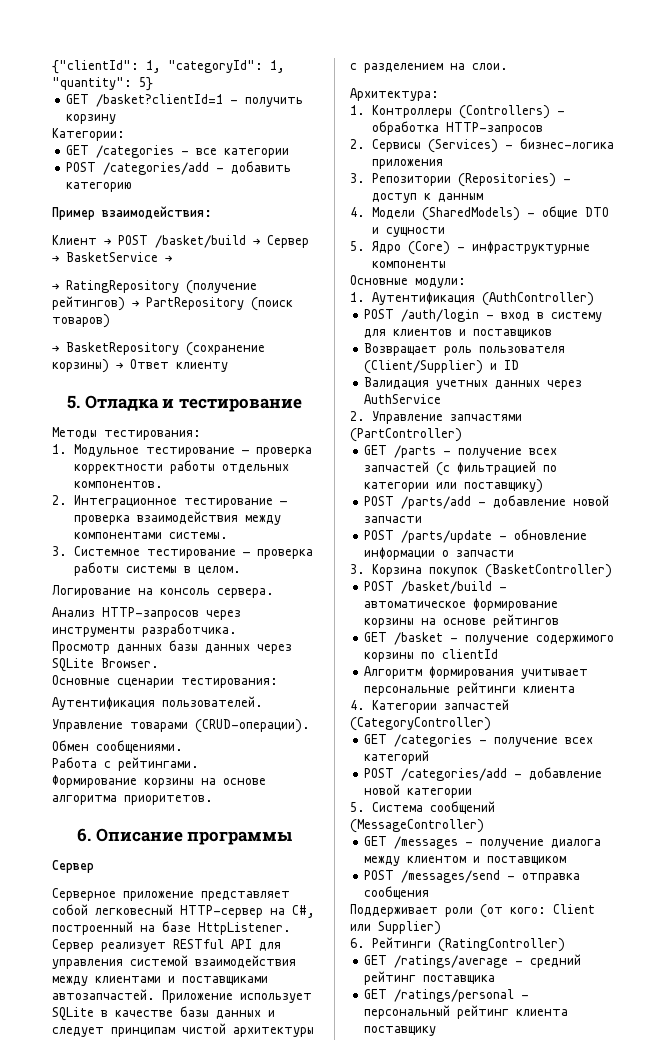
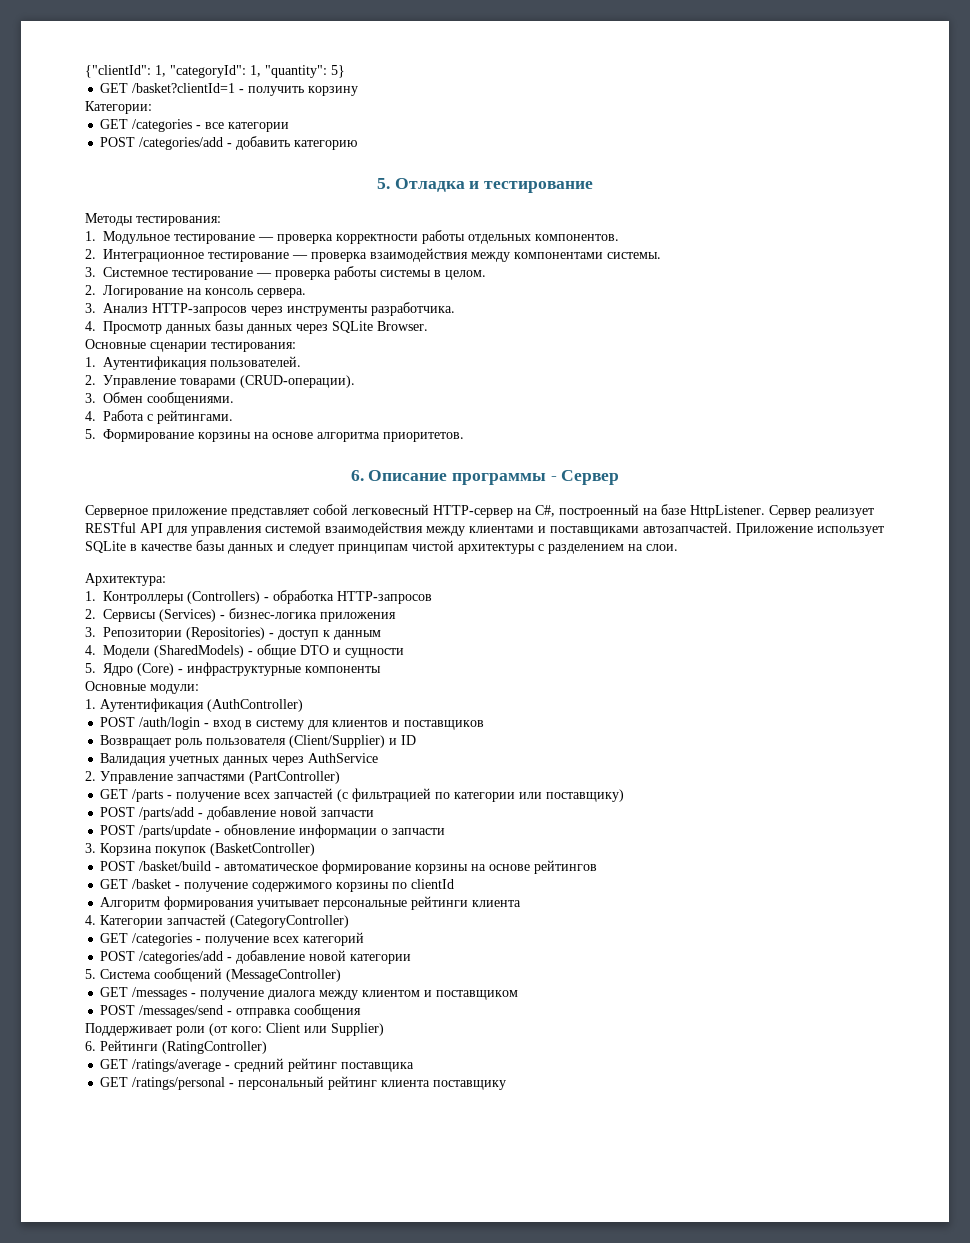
[52,206,212,220] [52,235,309,248] [52,252,173,262] [52,280,257,294] [52,296,293,311] [52,314,110,328] [52,342,265,356] [52,359,228,373] // Пример взаимодействия: // Клиент → POST /basket/build → Сервер → BasketService → // → RatingRepository (получение рейтингов) → PartRepository (поиск товаров) // → BasketRepository (сохранение корзины) → Ответ клиенту -> (358, 145) none
(241, 570) none -> [85,285,96,295] 2.
(274, 593) none -> [85,303,96,313] 3.
(237, 630) none -> [85,321,96,331] 4.
(278, 683) none -> [85,357,96,367] 1.
(263, 702) none -> [85,375,96,385] 2.
(310, 726) none -> [85,393,96,403] 3.
(183, 746) none -> [85,411,96,421] 4.
(199, 764) none -> [85,429,96,439] 5.
(293, 838) // -> [550,476,557,481] -

